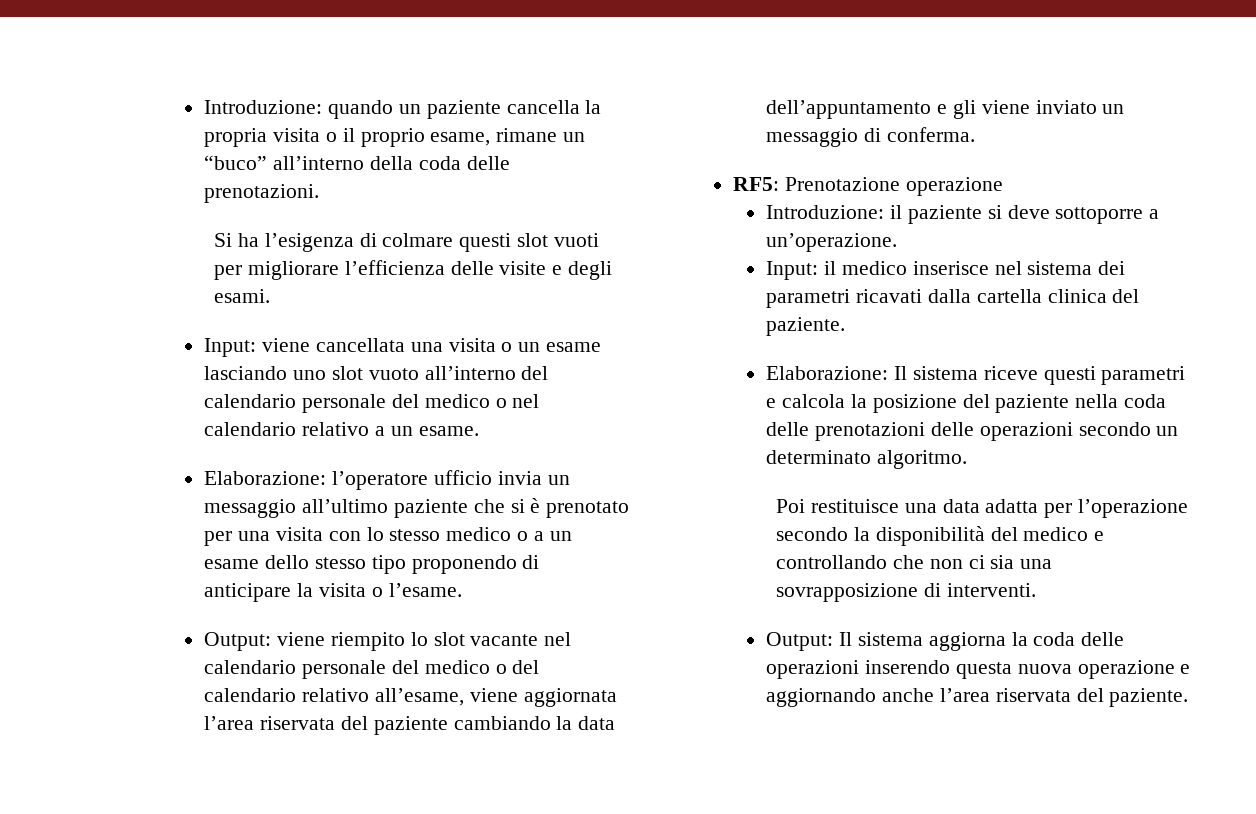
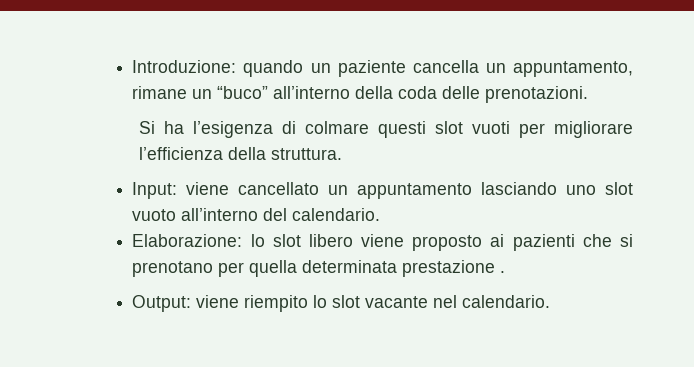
[585,100,602,114] [204,128,491,147] la propria visita o il proprio esame, -> [485,61,633,77] un appuntamento,
[450,261,613,280] [214,289,271,303] [204,338,602,357] delle visite e degli esami. // Input: viene cancellata una visita o un esame -> [228,147,343,160] [132,182,473,199] della struttura. // Input: viene cancellato un appuntamento
[204,394,540,413] [204,422,479,436] [204,470,570,490] [204,498,630,518] [204,527,572,546] [204,555,540,574] [204,583,462,602] calendario personale del medico o nel calendario relativo a un esame. // Elaborazione: l’operatore ufficio invia un messaggio all’ultimo paziente che si è prenotato per una visita con lo stesso medico o a un esame dello stesso tipo proponendo di anticipare la visita o l’esame. -> [292,208,381,221] [132,234,633,251] [132,260,506,277] calendario. // Elaborazione: lo slot libero viene proposto ai pazienti che si prenotano per quella determinata prestazione .
[204,660,540,679] [204,688,617,707] [204,716,616,735] [766,100,1125,119] [766,127,976,147] [733,177,1003,196] [766,205,1160,224] [766,233,898,252] [766,261,1126,280] [766,289,1140,308] [766,317,846,336] [766,366,1186,385] [766,394,1167,413] [766,422,1179,441] [766,450,968,469] [776,499,1189,518] [776,526,1105,546] [776,555,1053,569] [776,583,1036,602] [766,632,1125,651] [766,660,1191,679] [766,688,1189,707] calendario personale del medico o del calendario relativo all’esame, viene aggiornata l’area riservata del paziente cambiando la data dell’appuntamento e gli viene inviato un messaggio di conferma. // RF5: Prenotazione operazione // Introduzione: il paziente si deve sottoporre a un’operazione. // Input: il medico inserisce nel sistema dei parametri ricavati dalla cartella clinica del paziente. // Elaborazione: Il sistema riceve questi parametri e calcola la posizione del paziente nella coda delle prenotazioni delle operazioni secondo un determinato algoritmo. // Poi restituisce una data adatta per l’operazione secondo la disponibilità del medico e controllando che non ci sia una sovrapposizione di interventi. // Output: Il sistema aggiorna la coda delle operazioni inserendo questa nuova operazione e aggiornando anche l’area riservata del paziente. -> [462,295,551,308] calendario.

